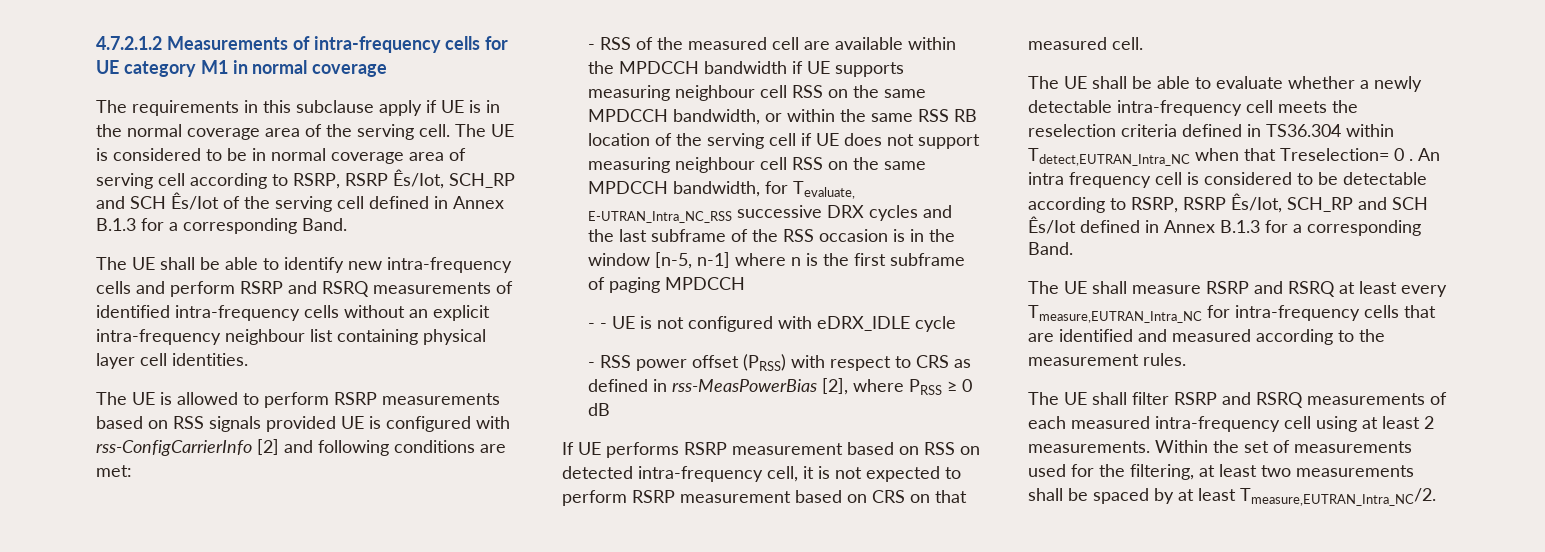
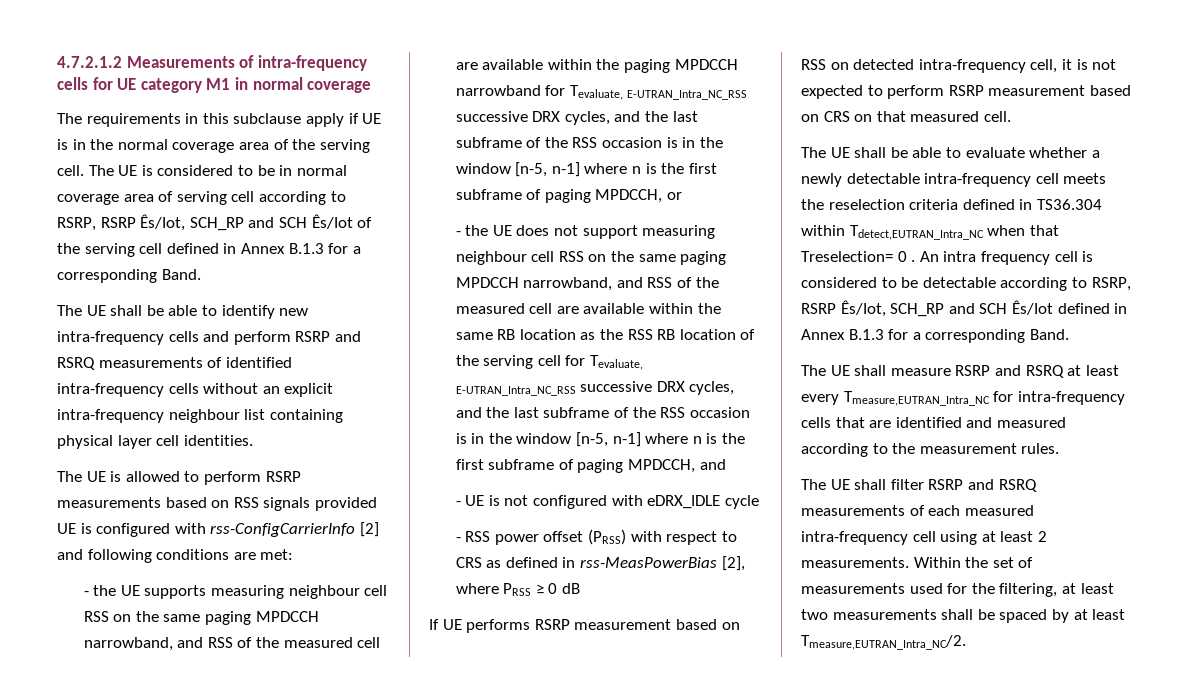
[600,37,957,50] [588,61,905,77] [588,85,927,101] [588,109,978,125] [588,133,981,149] [588,157,927,173] [588,181,856,199] [588,205,919,223] RSS of the measured cell are available within the MPDCCH bandwidth if UE supports measuring neighbour cell RSS on the same MPDCCH bandwidth, or within the same RSS RB location of the serving cell if UE does not support measuring neighbour cell RSS on the same MPDCCH bandwidth, for Tevaluate, E-UTRAN_Intra_NC_RSS successive DRX cycles -> [93,585,388,599] [83,611,319,625] [83,637,381,651] [455,59,738,73] [455,85,748,100] [455,111,610,125] the UE supports measuring neighbour cell RSS on the same paging MPDCCH narrowband, and RSS of the measured cell are available within the paging MPDCCH narrowband for Tevaluate, E-UTRAN_Intra_NC_RSS successive DRX cycles,
[665,277,746,290] [588,323,596,329] MPDCCH // - -> [595,189,683,203] [455,225,716,239] [455,251,727,265] [455,277,719,291] [455,303,721,314] [455,329,756,340] [455,355,644,370] [455,381,735,396] [455,407,750,418] [455,432,745,447] [455,459,726,473] MPDCCH, or // - the UE does not support measuring neighbour cell RSS on the same paging MPDCCH narrowband, and RSS of the measured cell are available within the same RB location as the RSS RB location of the serving cell for Tevaluate, E-UTRAN_Intra_NC_RSS successive DRX cycles, and the last subframe of the RSS occasion is in the window [n-5, n-1] where n is the first subframe of paging MPDCCH, and //

